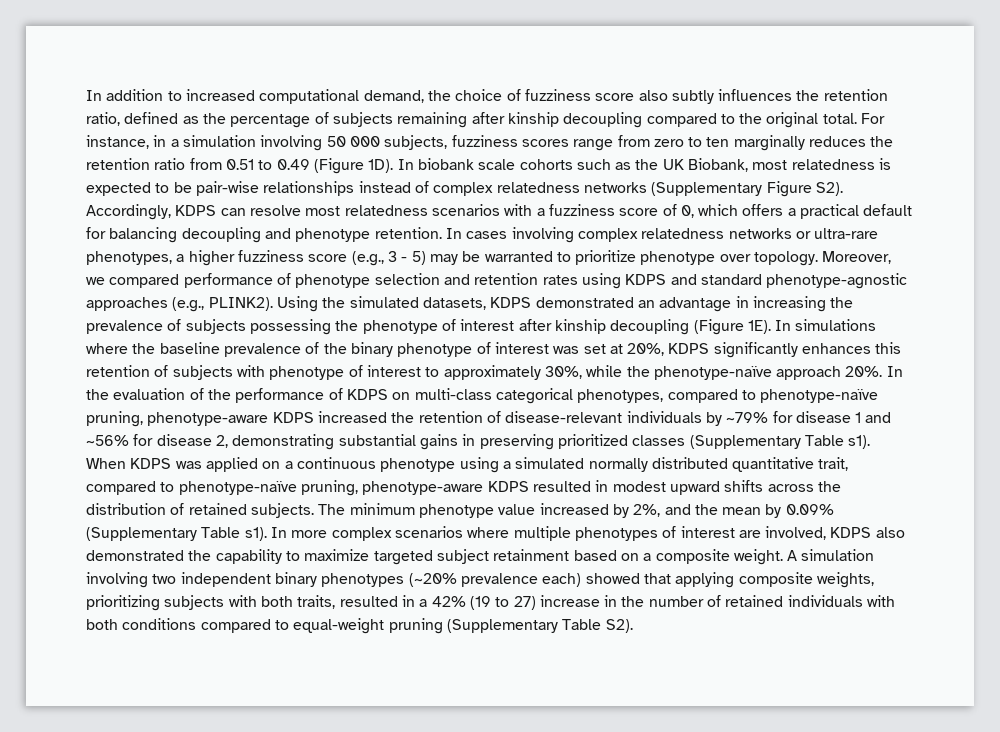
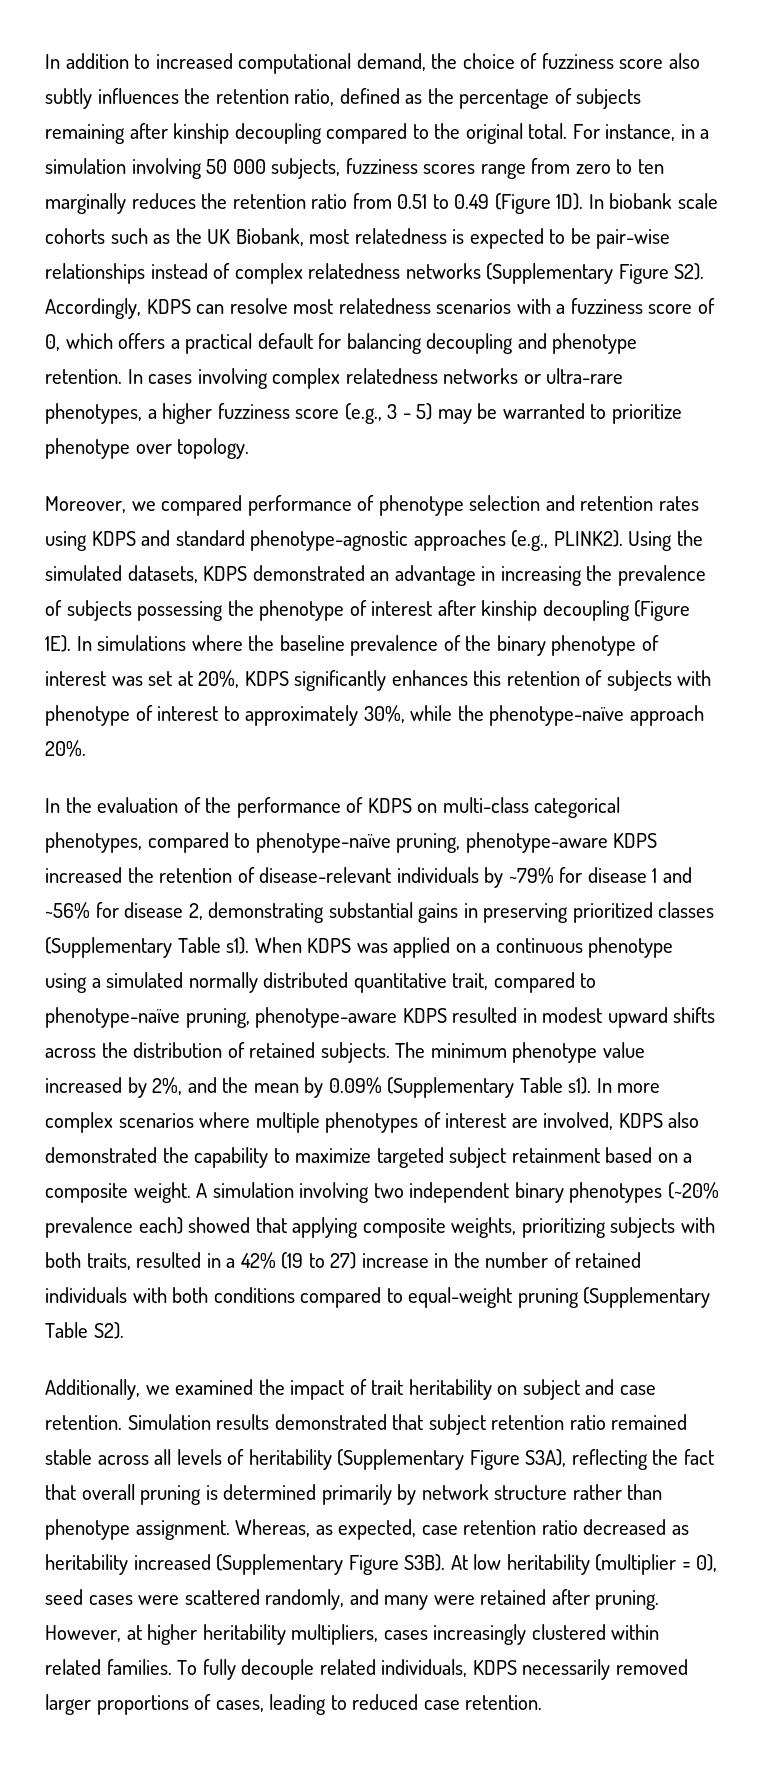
(819, 258) none -> (250, 448) //
(883, 371) none -> (86, 748) //
(633, 626) none -> [45,1379,656,1400] [45,1414,688,1435] [45,1449,714,1470] [45,1484,663,1505] [45,1519,689,1540] [45,1554,718,1575] [45,1589,660,1610] [45,1624,660,1645] [45,1659,688,1680] [45,1694,543,1715] // Additionally, we examined the impact of trait heritability on subject and case retention. Simulation results demonstrated that subject retention ratio remained stable across all levels of heritability (Supplementary Figure S3A), reflecting the fact that overall pruning is determined primarily by network structure rather than phenotype assignment. Whereas, as expected, case retention ratio decreased as heritability increased (Supplementary Figure S3B). At low heritability (multiplier = 0), seed cases were scattered randomly, and many were retained after pruning. However, at higher heritability multipliers, cases increasingly clustered within related families. To fully decouple related individuals, KDPS necessarily removed larger proportions of cases, leading to reduced case retention.

